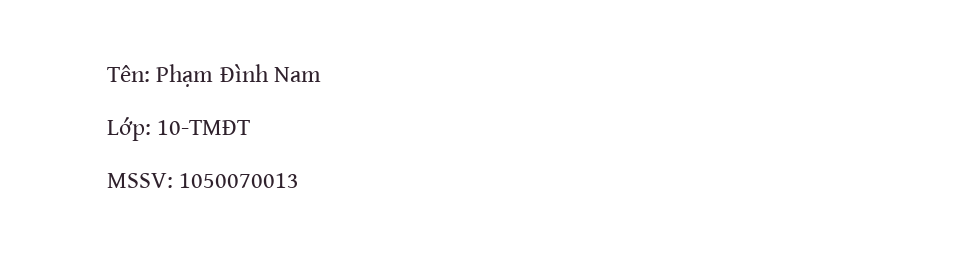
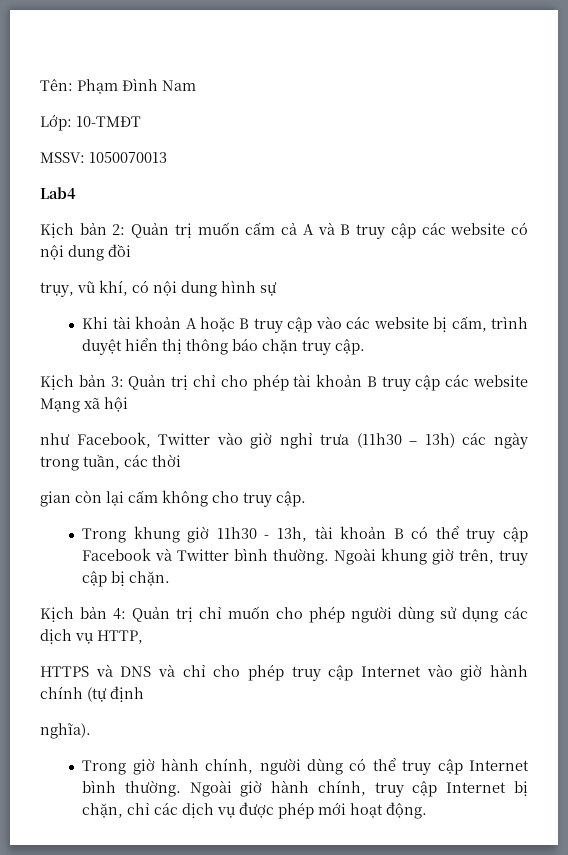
(300, 180) none -> [40,187,76,199] [40,222,528,239] [40,244,131,261] [40,280,277,297] [82,316,528,333] [82,337,366,355] [40,374,528,391] [40,397,128,413] [40,432,528,449] [40,454,181,471] [40,490,306,507] [82,525,528,543] [82,548,528,565] [82,571,171,587] [40,606,528,623] [40,629,143,644] [40,664,528,681] [40,686,144,702] [40,723,91,739] [82,757,529,775] [82,780,528,797] [82,802,428,819] // Lab4 // Kịch bản 2: Quản trị muốn cấm cả A và B truy cập các website có nội dung đồi // trụy, vũ khí, có nội dung hình sự // Khi tài khoản A hoặc B truy cập vào các website bị cấm, trình duyệt hiển thị thông báo chặn truy cập. // Kịch bản 3: Quản trị chỉ cho phép tài khoản B truy cập các website Mạng xã hội // như Facebook, Twitter vào giờ nghỉ trưa (11h30 – 13h) các ngày trong tuần, các thời // gian còn lại cấm không cho truy cập. // Trong khung giờ 11h30 - 13h, tài khoản B có thể truy cập Facebook và Twitter bình thường. Ngoài khung giờ trên, truy cập bị chặn. // Kịch bản 4: Quản trị chỉ muốn cho phép người dùng sử dụng các dịch vụ HTTP, // HTTPS và DNS và chỉ cho phép truy cập Internet vào giờ hành chính (tự định // nghĩa). // Trong giờ hành chính, người dùng có thể truy cập Internet bình thường. Ngoài giờ hành chính, truy cập Internet bị chặn, chỉ các dịch vụ được phép mới hoạt động.

